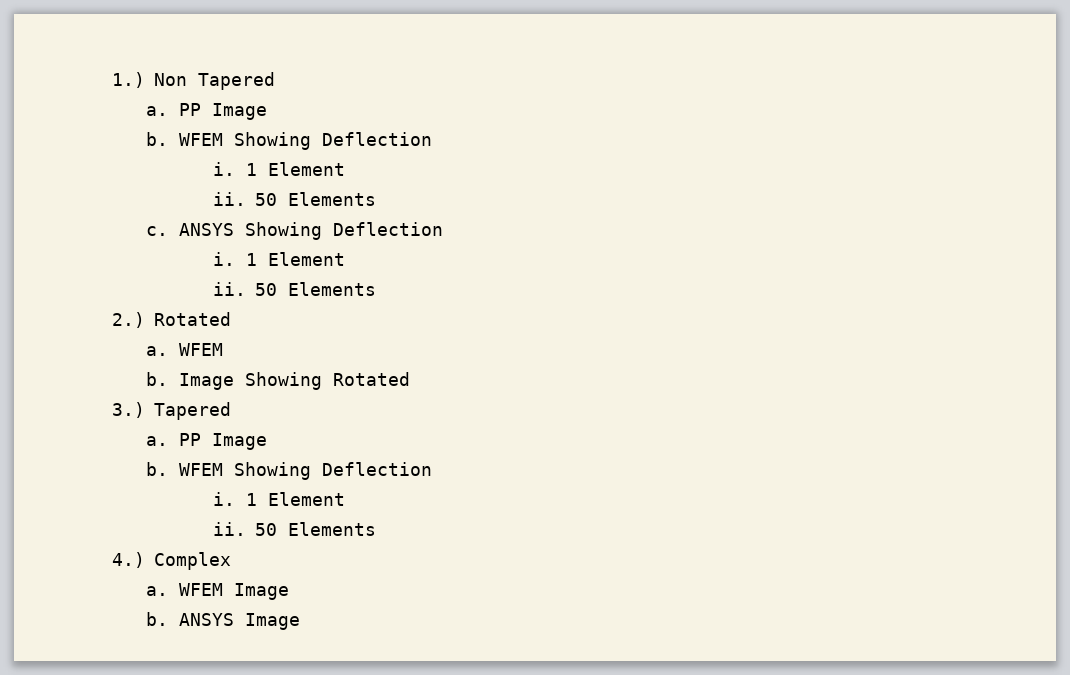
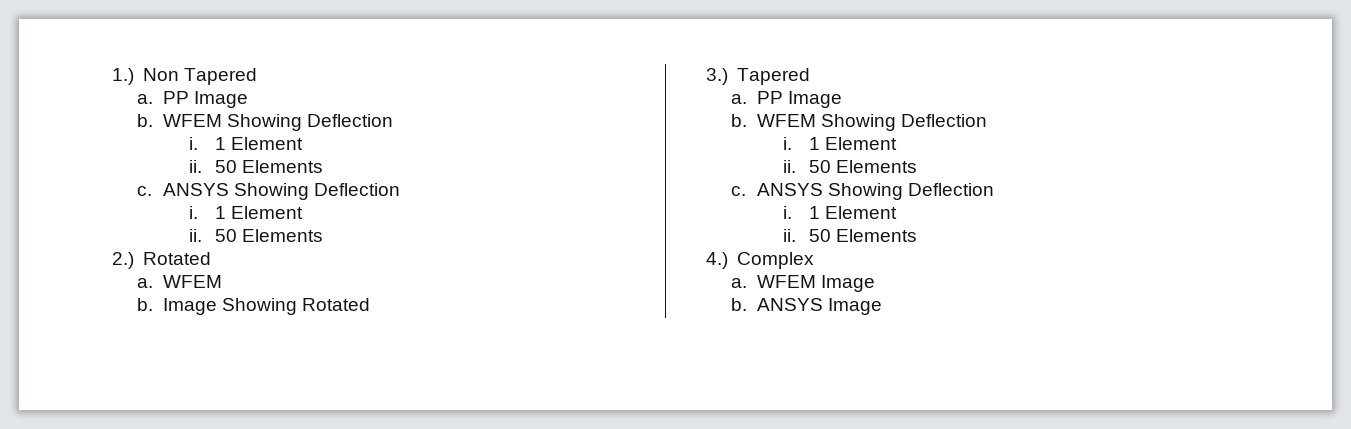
(376, 529) none -> [731,183,995,200] [782,206,897,219] [782,229,917,242] // c. ANSYS Showing Deflection // i. 1 Element // ii. 50 Elements

